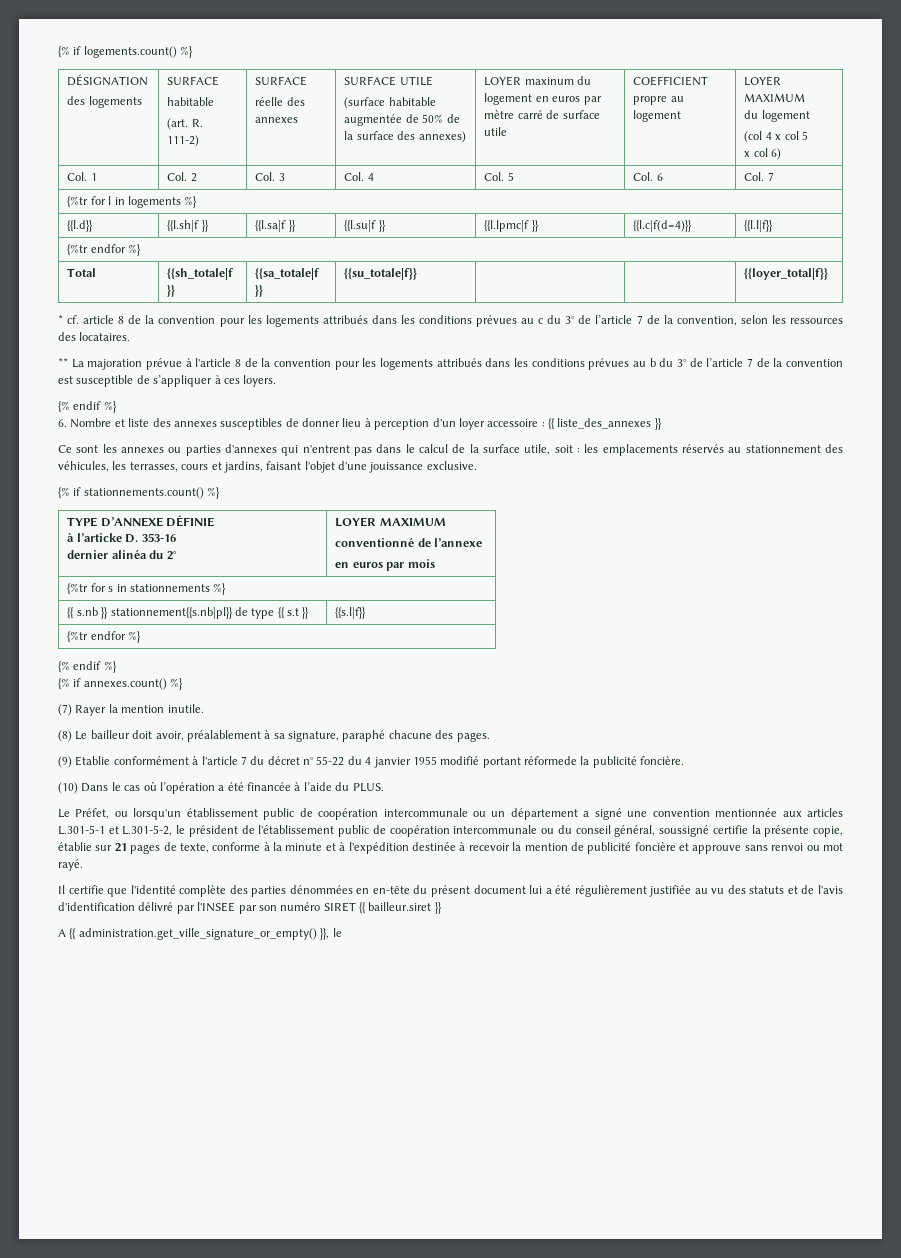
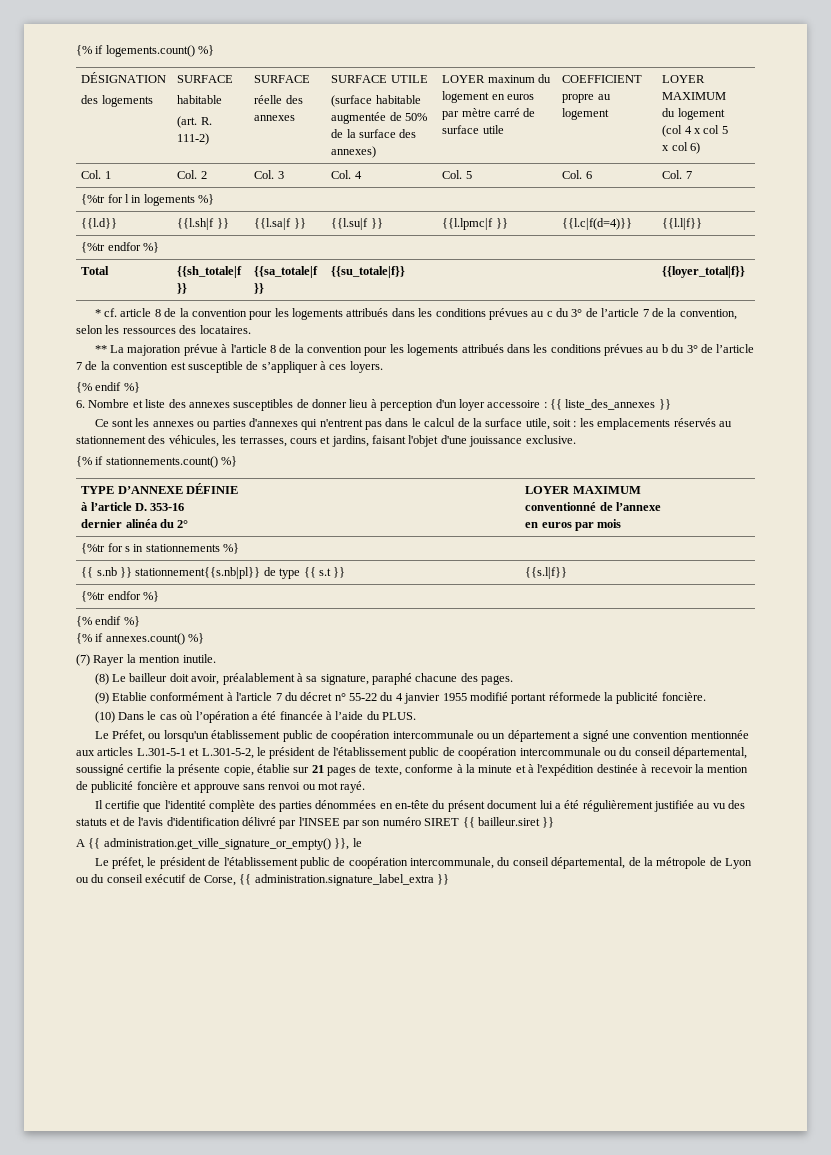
[76,533,122,542] l’articke -> [90,502,132,511] l’article
[614,825,656,837] général, -> [673,747,747,759] départemental,
(342, 932) none -> [94,857,753,869] [76,874,449,886] // Le préfet, le président de l'établissement public de coopération intercommunale, du conseil départemental, de la métropole de Lyon ou du conseil exécutif de Corse, {{ administration.signature_label_extra }}

